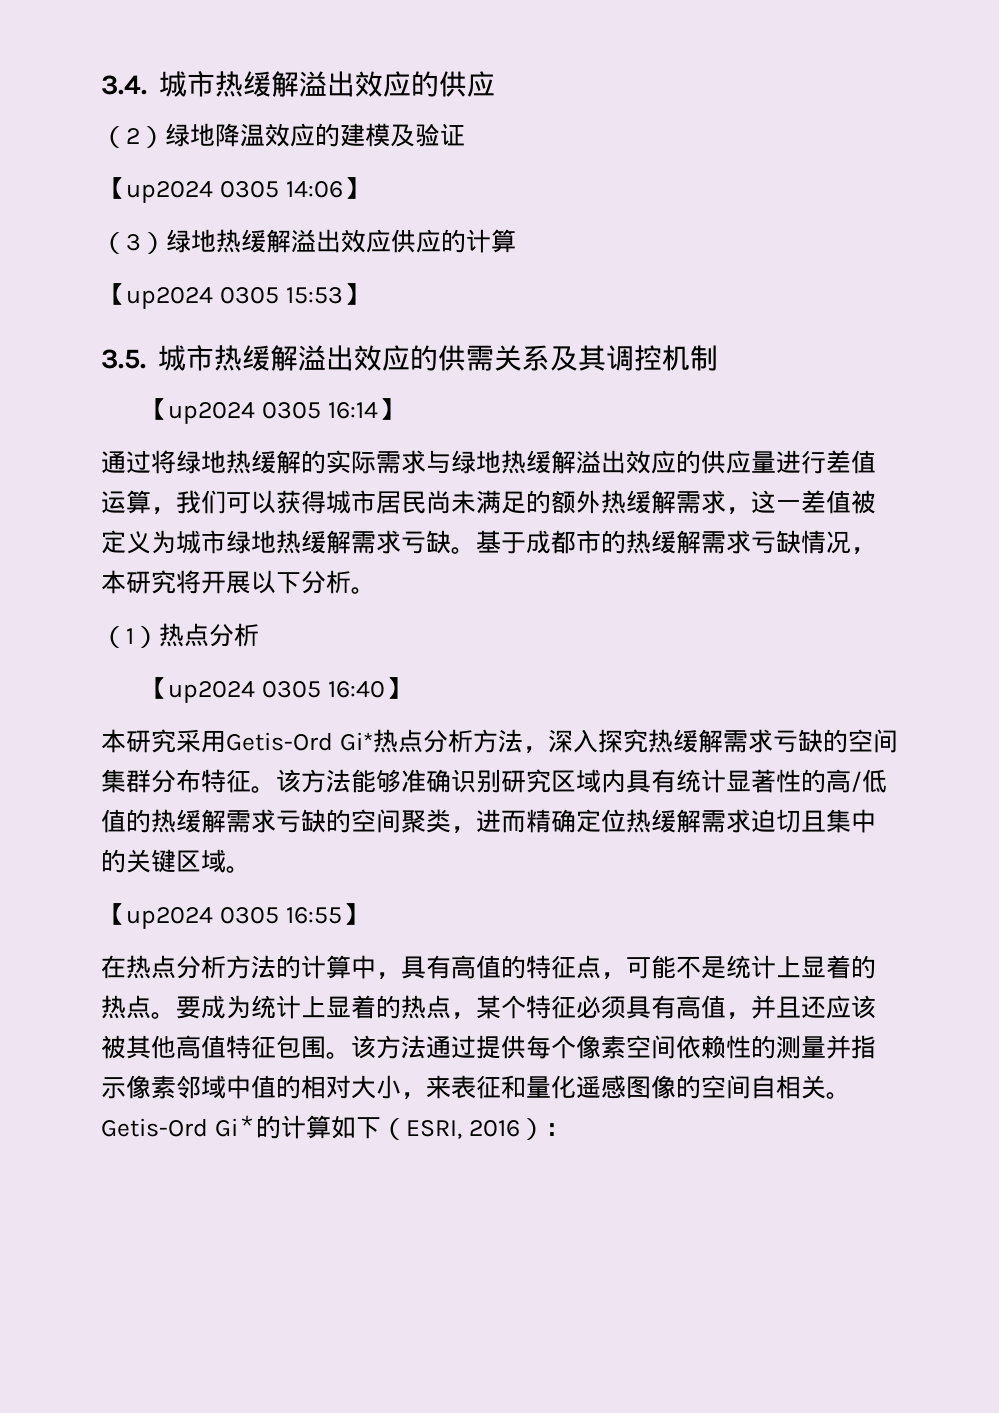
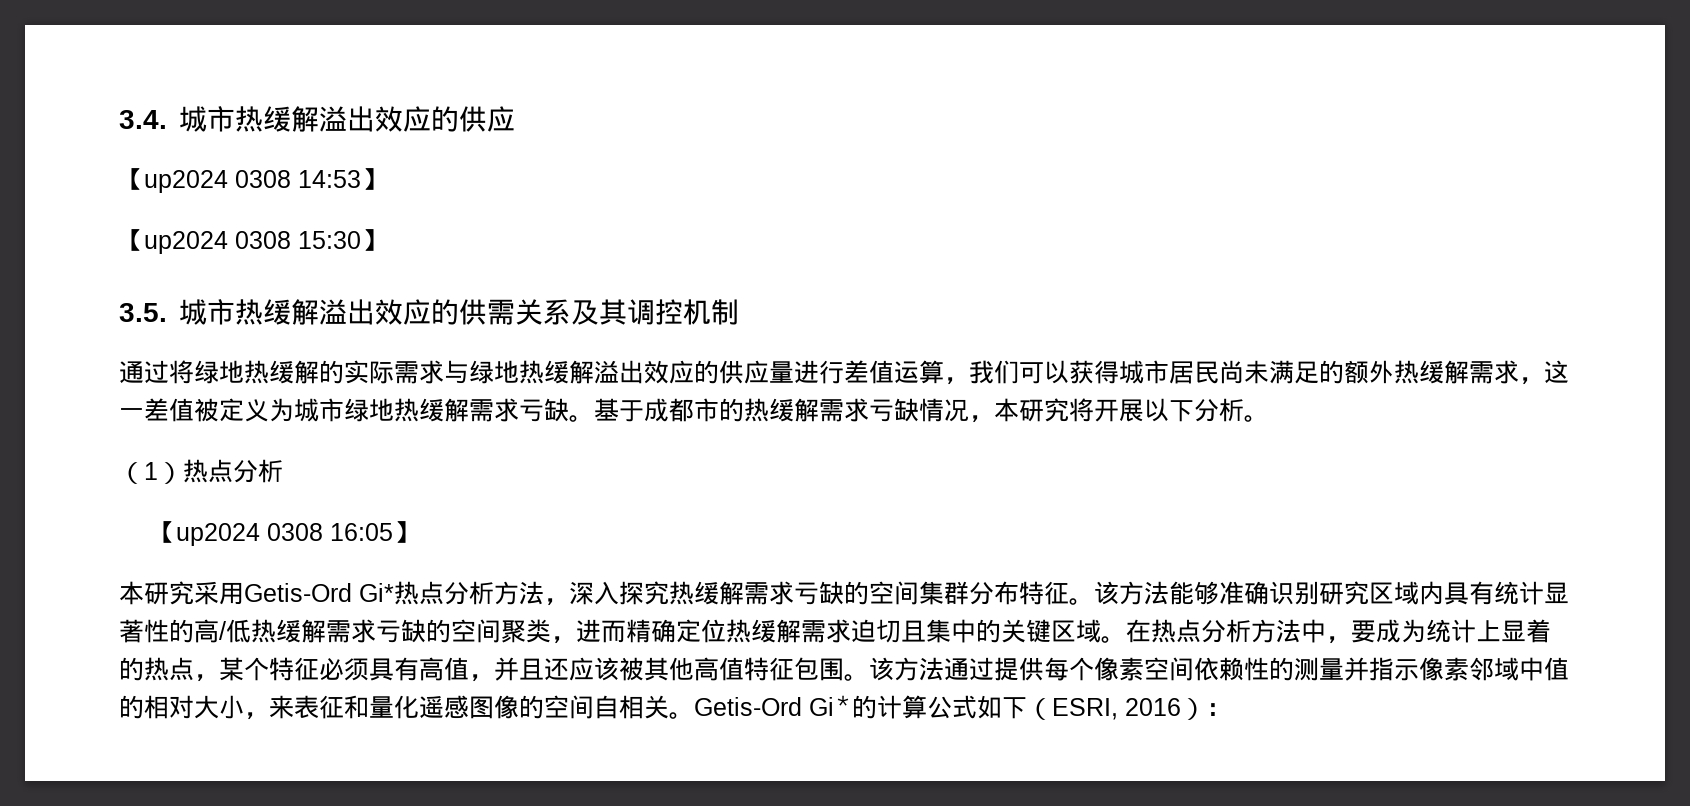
[101,123,465,148] [101,177,368,203] [101,229,516,254] [101,283,343,309] （2）绿地降温效应的建模及验证 // 【up2024 0305 14:06】 // （3）绿地热缓解溢出效应供应的计算 // 【up2024 0305 15:53 -> [119,168,386,193] [119,229,361,254] 【up2024 0308 14:53】 // 【up2024 0308 15:30
[143,398,403,424] // 【up2024 0305 16:14】 -> (740, 312) none
[261,681,385,698] 0305 16:40 -> [266,523,393,541] 0308 16:05
[101,809,151,833] 值的 -> (251, 631) none
[101,903,367,929] [101,955,876,980] [101,995,176,1019] // 【up2024 0305 16:55】 // 在热点分析方法的计算中，具有高值的特征点，可能不是统计上显着的热点。 -> [1126,619,1351,644] 在热点分析方法中，
(331, 1127) none -> [927,695,977,719] 公式

